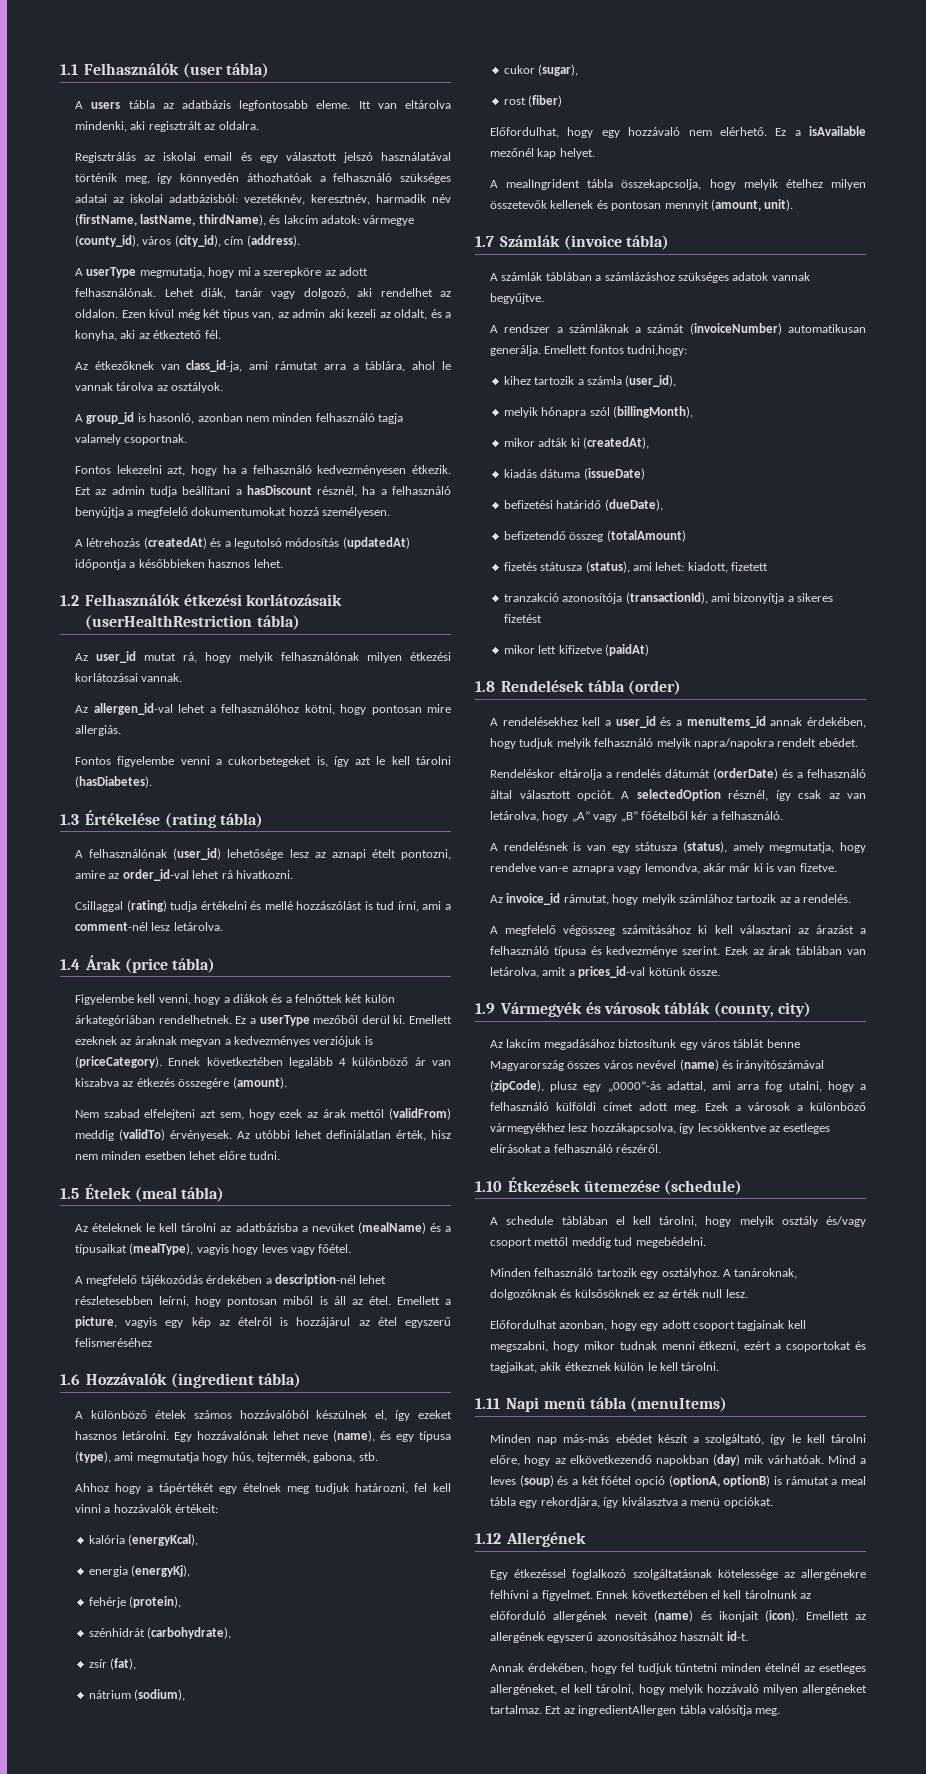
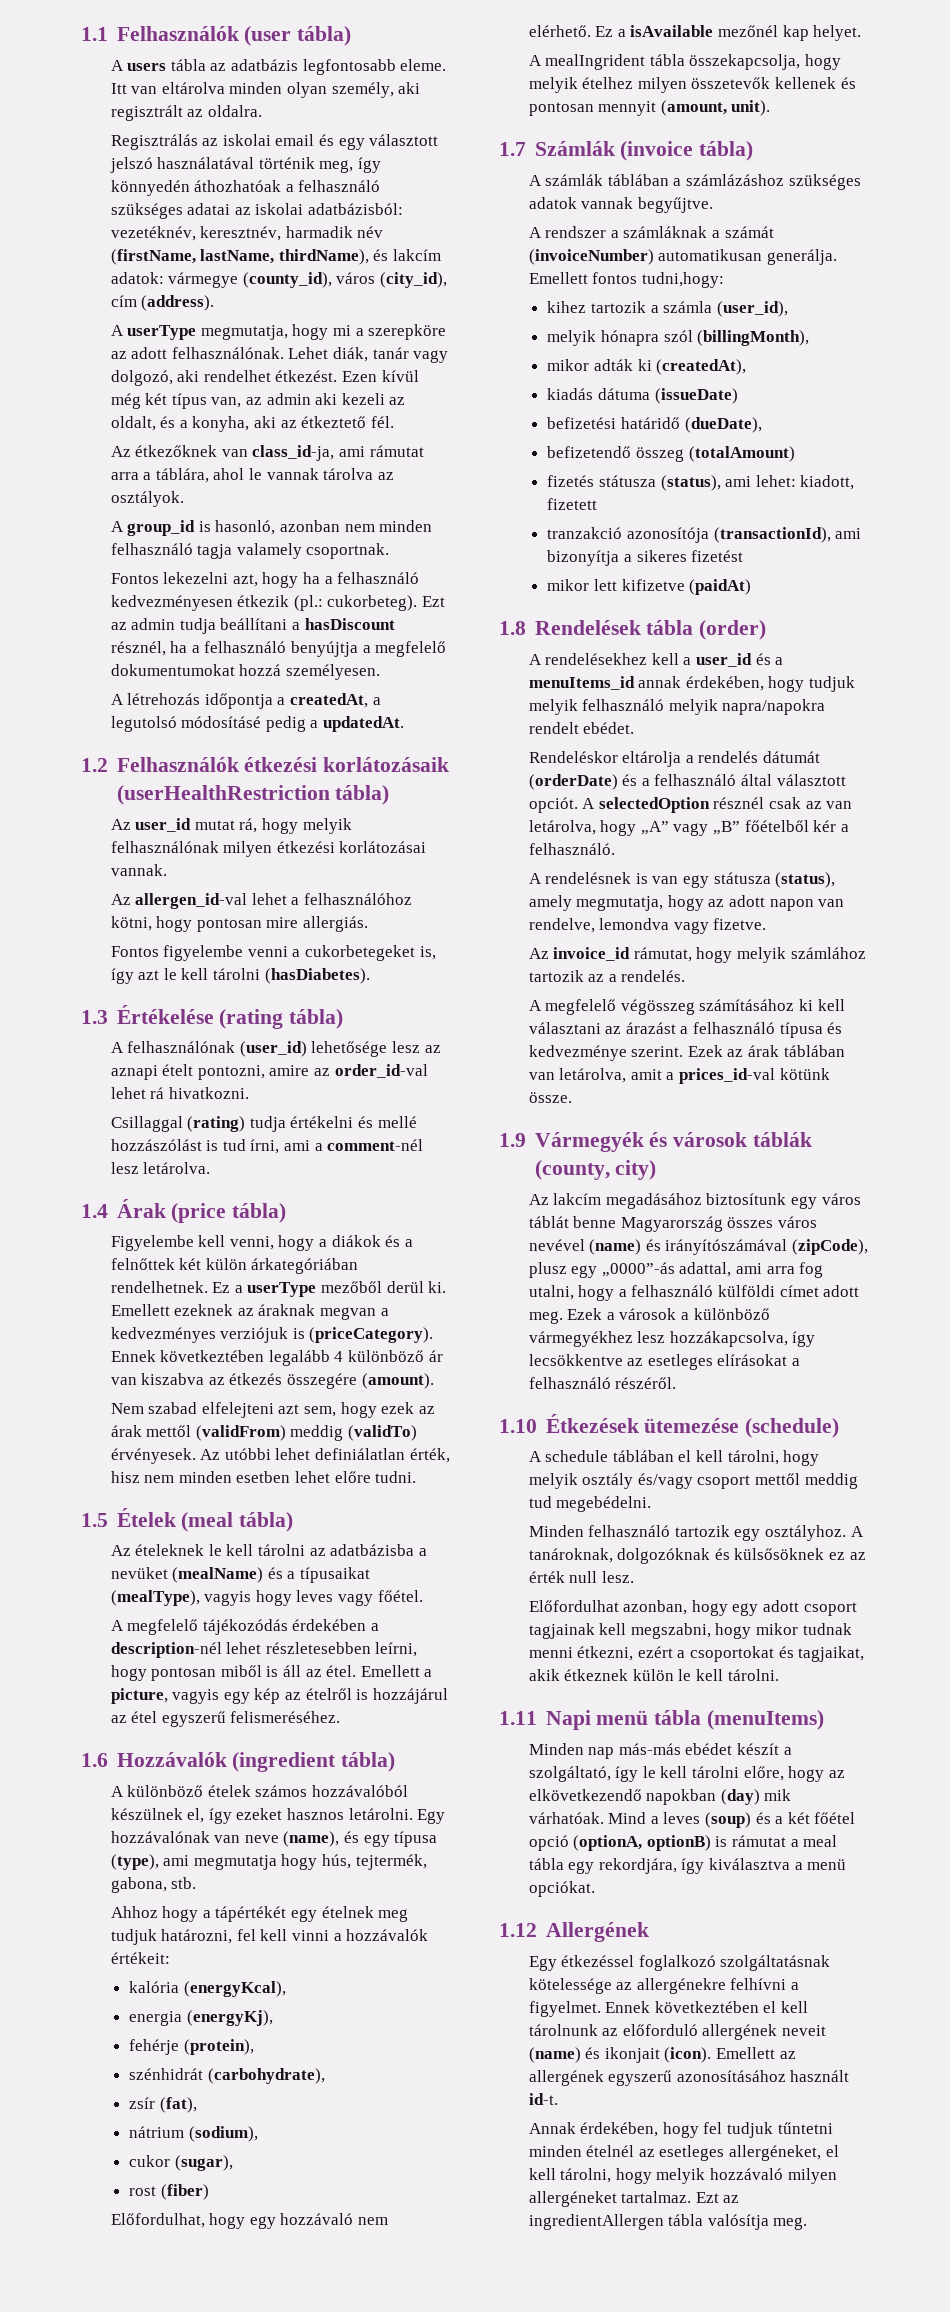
[75,121,128,132] mindenki, -> [229,82,394,98] minden olyan személy,
[439,291,451,297] [75,309,119,318] az oldalon. -> [275,370,338,382] étkezést.
[411,465,451,474] étkezik. -> [237,595,418,611] étkezik (pl.: cukorbeteg).
[143,537,410,549] [75,559,283,570] (createdAt) és a legutolsó módosítás (updatedAt) időpontja a későbbieken hasznos lehet. -> [204,693,381,709] [110,716,405,732] időpontja a createdAt, a legutolsó módosításé pedig a updatedAt.
[75,1338,153,1347] felismeréséhez -> [230,1711,341,1723] felismeréséhez.
[272,1431,300,1440] lehet -> [214,1835,241,1843] van
[728,790,791,801] résznél, így -> [713,797,765,809] résznél
[490,863,797,874] rendelve van-e aznapra vagy lemondva, akár már ki is van -> [708,895,845,911] [528,918,709,934] az adott napon van rendelve, lemondva vagy

